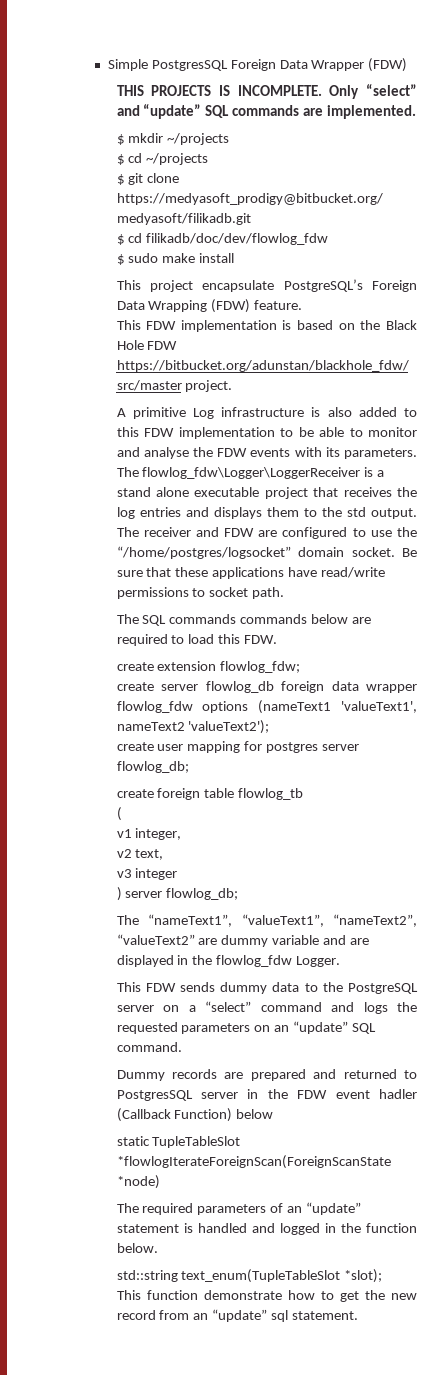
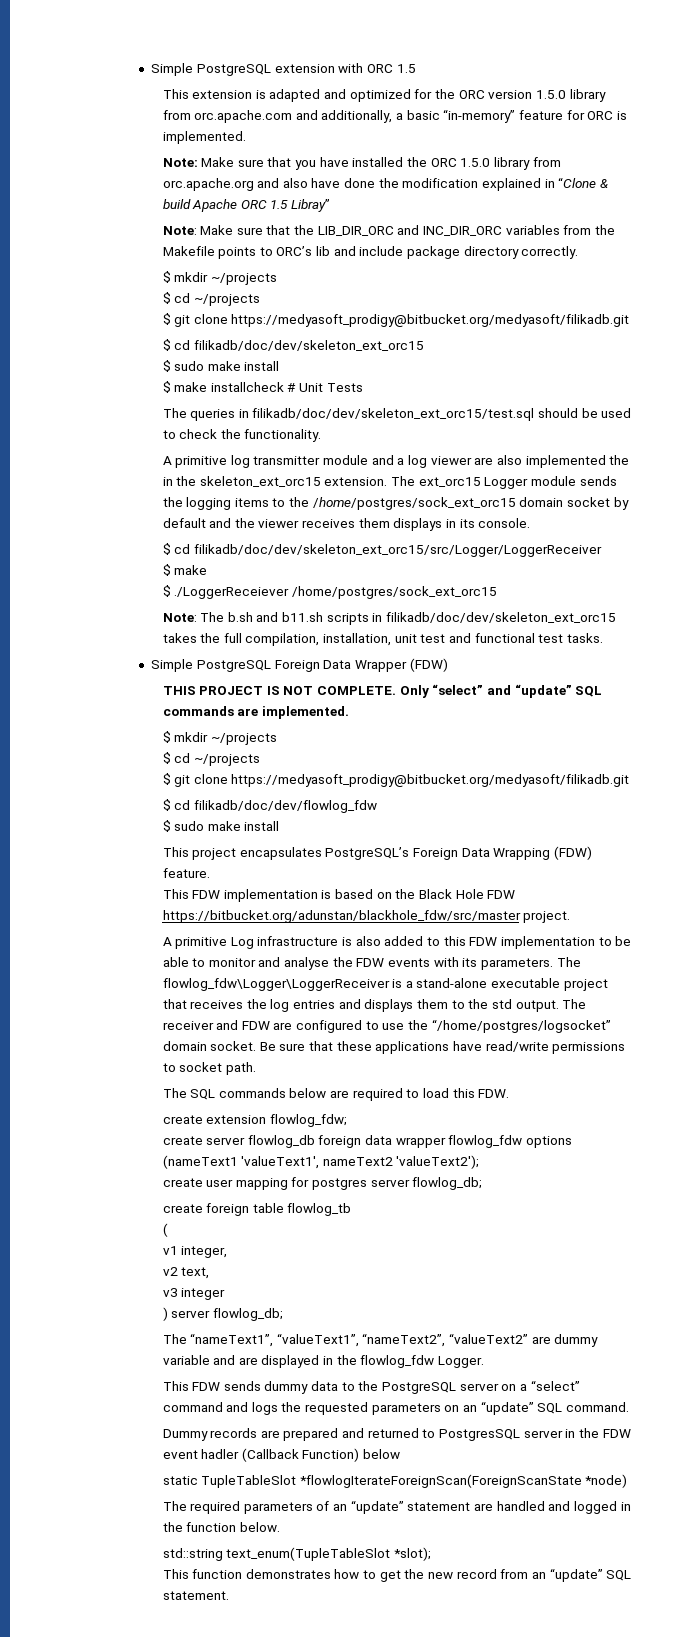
[107,59,228,71] Simple PostgresSQL -> [151,63,416,76] [162,89,606,102] [162,109,627,123] [162,131,246,144] [162,157,561,170] [162,177,608,191] [162,199,331,212] [162,225,615,236] [162,246,579,259] [162,271,277,285] [162,292,260,306] [162,313,630,327] [162,339,424,351] [162,360,280,372] [162,381,363,393] [162,408,632,421] [162,429,322,442] [162,455,630,468] [162,476,617,489] [162,497,629,510] [162,518,531,531] [162,543,602,557] [162,564,208,576] [162,585,497,599] [162,612,617,625] [162,633,603,646] [151,659,272,672] Simple PostgreSQL extension with ORC 1.5 // This extension is adapted and optimized for the ORC version 1.5.0 library from orc.apache.com and additionally, a basic “in-memory” feature for ORC is implemented. // Note: Make sure that you have installed the ORC 1.5.0 library from orc.apache.org and also have done the modification explained in “Clone & build Apache ORC 1.5 Libray” // Note: Make sure that the LIB_DIR_ORC and INC_DIR_ORC variables from the Makefile points to ORC’s lib and include package directory correctly. // $ mkdir ~/projects // $ cd ~/projects // $ git clone https://medyasoft_prodigy@bitbucket.org/medyasoft/filikadb.git // $ cd filikadb/doc/dev/skeleton_ext_orc15 // $ sudo make install // $ make installcheck # Unit Tests // The queries in filikadb/doc/dev/skeleton_ext_orc15/test.sql should be used to check the functionality. // A primitive log transmitter module and a log viewer are also implemented the in the skeleton_ext_orc15 extension. The ext_orc15 Logger module sends the logging items to the /home/postgres/sock_ext_orc15 domain socket by default and the viewer receives them displays in its console. // $ cd filikadb/doc/dev/skeleton_ext_orc15/src/Logger/LoggerReceiver // $ make // $ ./LoggerReceiever /home/postgres/sock_ext_orc15 // Note: The b.sh and b11.sh scripts in filikadb/doc/dev/skeleton_ext_orc15 takes the full compilation, installation, unit test and functional test tasks. // Simple PostgreSQL
[151,85,322,96] PROJECTS IS INCOMPLETE. -> [199,686,397,695] PROJECT IS NOT COMPLETE.
[202,280,275,292] encapsulate -> [239,847,322,860] encapsulates
[116,487,189,497] stand alone -> [416,978,488,988] stand-alone
[240,614,308,624] commands -> (286, 1093) none
[183,1223,193,1233] is -> [474,1503,494,1511] are
[203,1290,282,1300] demonstrate -> [245,1569,331,1579] demonstrates
[271,1310,289,1322] sql -> [606,1570,632,1581] SQL

